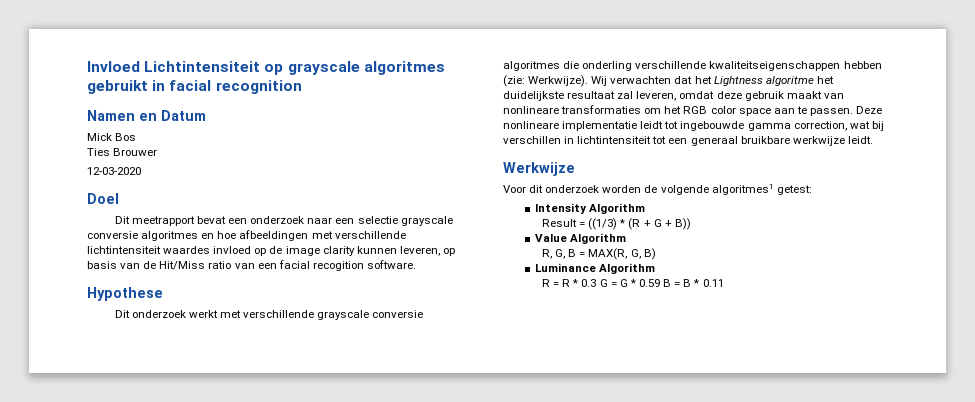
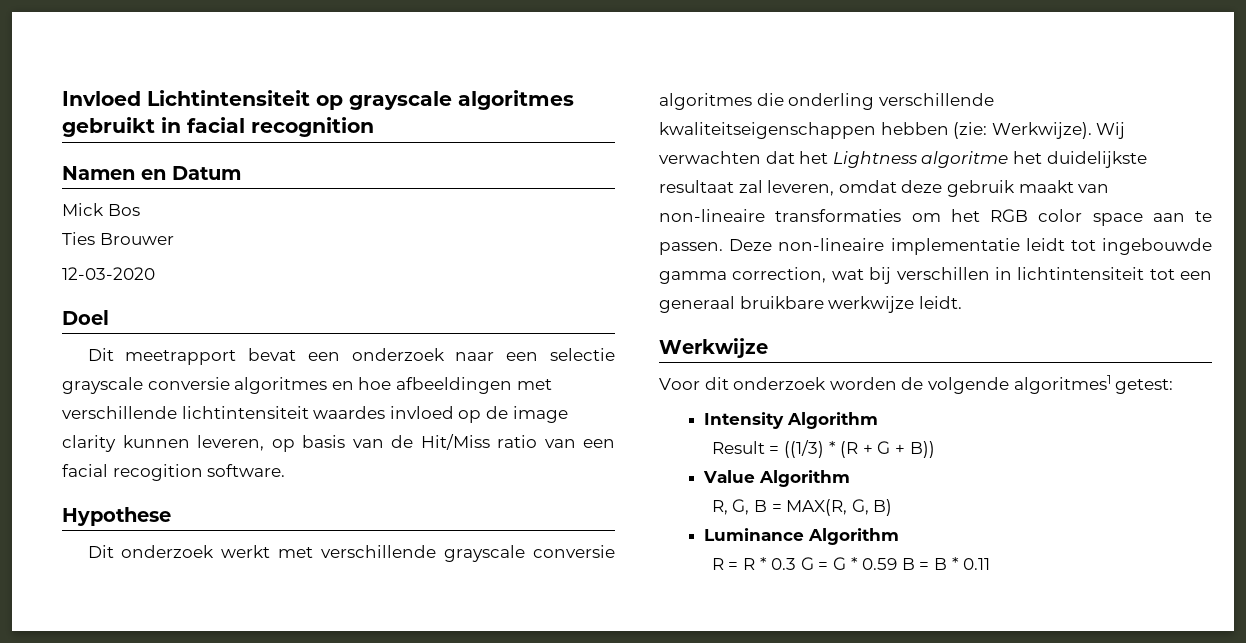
[503,106,559,114] nonlineare -> [659,209,765,222] non-lineaire
[503,121,559,129] nonlineare -> [778,238,885,251] non-lineaire

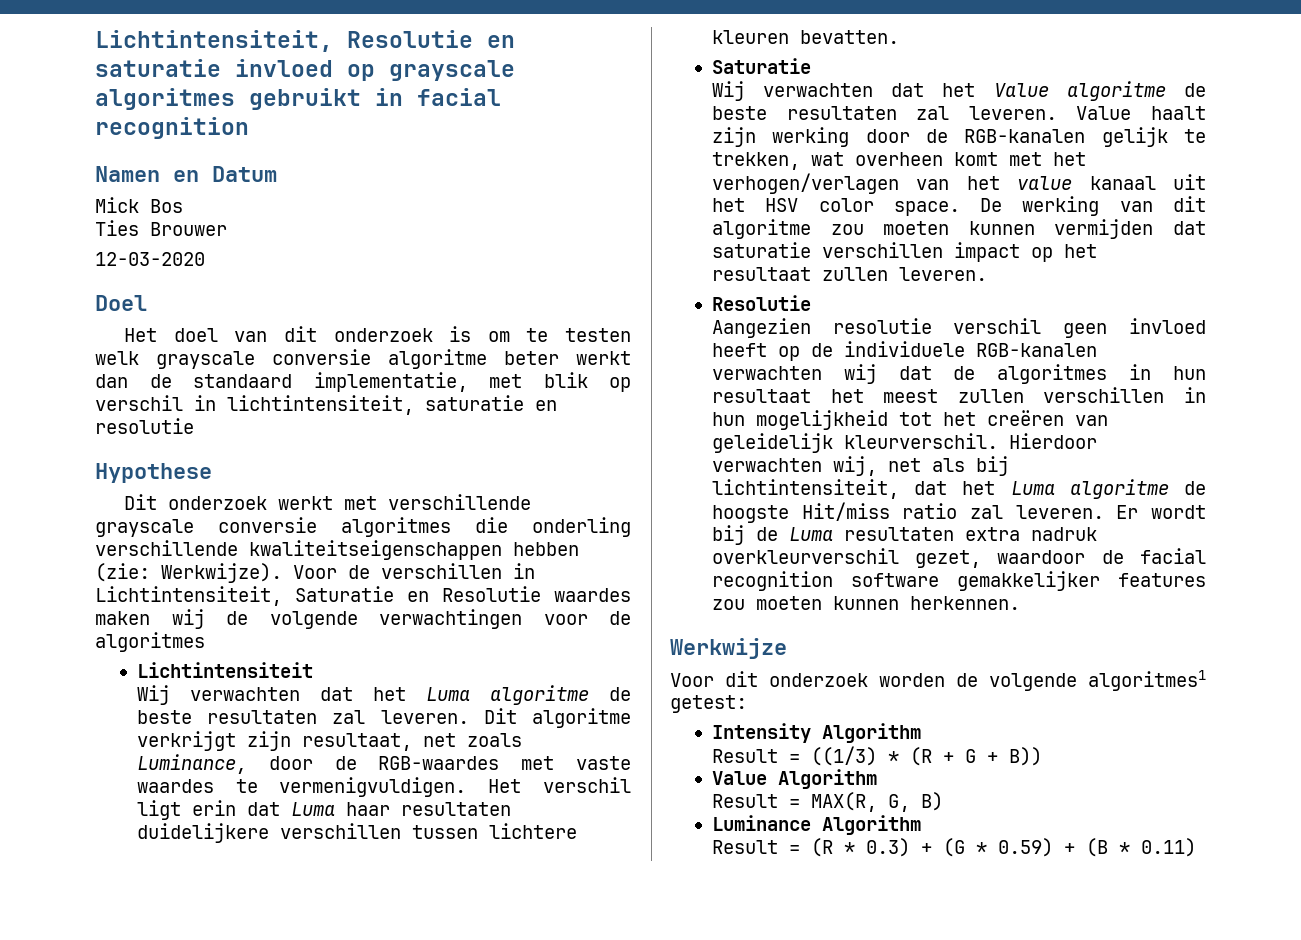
[62,90,310,106] Invloed Lichtintensiteit -> [95,30,515,52] [95,59,333,77] Lichtintensiteit, Resolutie en saturatie invloed
[87,348,616,365] [62,377,552,394] [62,406,568,423] [62,434,615,452] [62,464,286,481] Dit meetrapport bevat een onderzoek naar een selectie grayscale conversie algoritmes en hoe afbeeldingen met verschillende lichtintensiteit waardes invloed op de image clarity kunnen leveren, op basis van de Hit/Miss ratio van een facial recogition software. -> [124,326,631,342] [95,349,631,369] [95,372,631,392] [95,395,557,415] [95,418,194,434] Het doel van dit onderzoek is om te testen welk grayscale conversie algoritme beter werkt dan de standaard implementatie, met blik op verschil in lichtintensiteit, saturatie en resolutie
[1096,122,1126,139] [659,151,1147,168] [659,180,1110,197] [659,209,1212,226] [659,238,1212,255] [659,267,1212,284] [659,296,962,313] Wij verwachten dat het Lightness algoritme het duidelijkste resultaat zal leveren, omdat deze gebruik maakt van non-lineaire transformaties om het RGB color space aan te passen. Deze non-lineaire implementatie leidt tot ingebouwde gamma correction, wat bij verschillen in lichtintensiteit tot een generaal bruikbare werkwijze leidt. -> [293,563,535,579] [95,586,631,606] [95,609,631,629] [95,632,205,652] [136,662,313,678] [136,685,632,705] [136,708,631,728] [136,731,522,751] [136,754,631,774] [136,777,631,797] [136,800,511,820] [136,823,577,843] [711,30,899,44] [711,58,811,74] [711,81,1206,101] [711,106,1206,120] [711,127,1206,147] [711,152,1086,170] [711,173,1206,194] [711,196,1206,216] [711,219,1206,239] [711,242,1097,262] [711,267,987,281] [711,295,811,311] [711,318,1206,338] [711,341,1097,361] [711,364,1206,384] [711,387,1206,403] [711,410,1108,430] [711,433,1097,453] [711,456,1009,476] [711,479,1206,499] [711,502,1206,523] [711,525,1097,545] [711,548,1206,568] [711,571,1206,591] [711,596,1020,610] Voor de verschillen in Lichtintensiteit, Saturatie en Resolutie waardes maken wij de volgende verwachtingen voor de algoritmes // Lichtintensiteit // Wij verwachten dat het Luma algoritme de beste resultaten zal leveren. Dit algoritme verkrijgt zijn resultaat, net zoals Luminance, door de RGB-waardes met vaste waardes te vermenigvuldigen. Het verschil ligt erin dat Luma haar resultaten duidelijkere verschillen tussen lichtere kleuren bevatten. // Saturatie // Wij verwachten dat het Value algoritme de beste resultaten zal leveren. Value haalt zijn werking door de RGB-kanalen gelijk te trekken, wat overheen komt met het verhogen/verlagen van het value kanaal uit het HSV color space. De werking van dit algoritme zou moeten kunnen vermijden dat saturatie verschillen impact op het resultaat zullen leveren. // Resolutie // Aangezien resolutie verschil geen invloed heeft op de individuele RGB-kanalen verwachten wij dat de algoritmes in hun resultaat het meest zullen verschillen in hun mogelijkheid tot het creëren van geleidelijk kleurverschil. Hierdoor verwachten wij, net als bij lichtintensiteit, dat het Luma algoritme de hoogste Hit/miss ratio zal leveren. Er wordt bij de Luma resultaten extra nadruk overkleurverschil gezet, waardoor de facial recognition software gemakkelijker features zou moeten kunnen herkennen.
[711,499,768,515] R, G, B -> [711,794,778,808] Result
[711,557,991,570] R = R * 0.3 G = G * 0.59 B = B * 0.11 -> [711,838,1196,857] Result = (R * 0.3) + (G * 0.59) + (B * 0.11)

